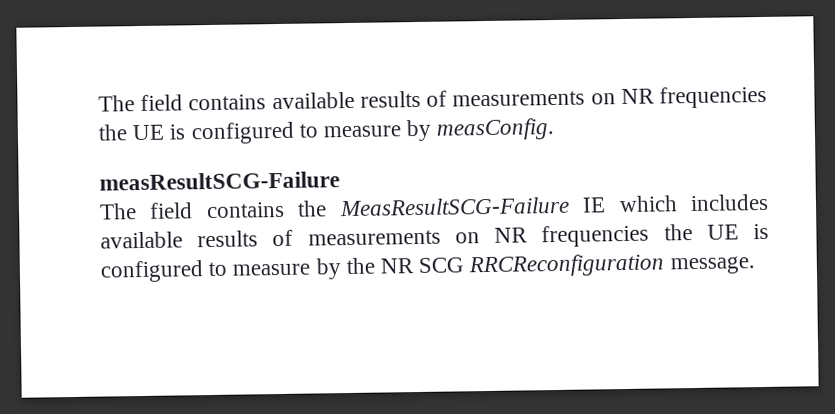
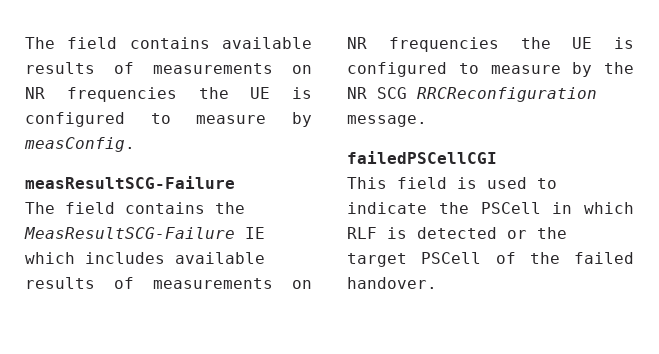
(755, 265) none -> [347,151,497,164] [347,177,557,189] [347,202,634,214] [347,227,567,239] [347,252,634,267] [347,277,437,289] // failedPSCellCGI // This field is used to indicate the PSCell in which RLF is detected or the target PSCell of the failed handover.

